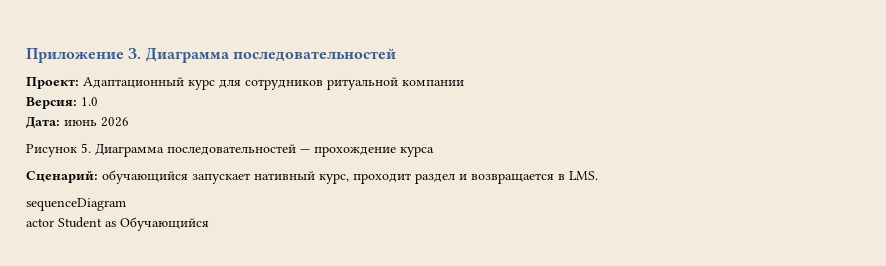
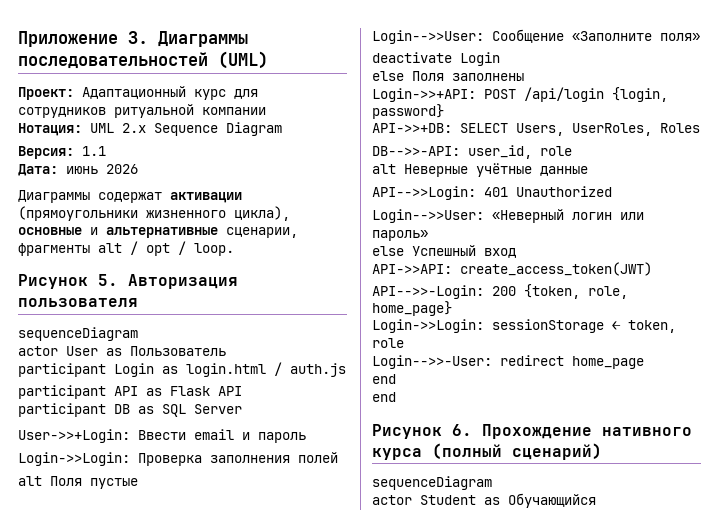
[145,48,396,63] Диаграмма последовательностей -> [158,31,248,47] [18,51,268,69] Диаграммы последовательностей (UML)
(464, 83) none -> [18,122,282,136] // Нотация: UML 2.x Sequence Diagram
[81,97,98,106] 1.0 -> [82,146,106,156] 1.1
[26,143,434,157] [26,170,598,184] Рисунок 5. Диаграмма последовательностей — прохождение курса // Сценарий: обучающийся запускает нативный курс, проходит раздел и возвращается в LMS. -> [18,190,242,203] [18,206,290,221] [18,227,298,238] [18,241,234,256] [18,274,238,289] [18,298,138,307] [18,327,138,341] [18,346,226,356] [18,362,346,377] [18,385,242,399] [18,403,242,417] [18,429,306,443] [18,452,338,466] [18,476,138,489] [372,29,700,44] [372,52,500,66] [372,71,524,81] [372,87,668,102] [372,104,444,119] [372,123,700,136] [372,145,572,159] [372,163,588,177] [372,186,612,200] [372,209,644,223] [372,230,428,241] [372,245,516,258] [372,262,652,276] [372,284,628,299] [372,301,452,316] [372,319,676,333] [372,338,404,348] [372,355,644,369] [372,374,396,384] [372,392,396,402] [372,424,692,439] [372,443,602,460] Диаграммы содержат активации (прямоугольники жизненного цикла), основные и альтернативные сценарии, фрагменты alt / opt / loop. // Рисунок 5. Авторизация пользователя // sequenceDiagram // actor User as Пользователь // participant Login as login.html / auth.js // participant API as Flask API // participant DB as SQL Server // User->>+Login: Ввести email и пароль // Login->>Login: Проверка заполнения полей // alt Поля пустые // Login-->>User: Сообщение «Заполните поля» // deactivate Login // else Поля заполнены // Login->>+API: POST /api/login {login, password} // API->>+DB: SELECT Users, UserRoles, Roles // DB-->>-API: user_id, role // alt Неверные учётные данные // API-->>Login: 401 Unauthorized // Login-->>User: «Неверный логин или пароль» // else Успешный вход // API->>API: create_access_token(JWT) // API-->>-Login: 200 {token, role, home_page} // Login->>Login: sessionStorage ← token, role // Login-->>-User: redirect home_page // end // end // Рисунок 6. Прохождение нативного курса (полный сценарий)

